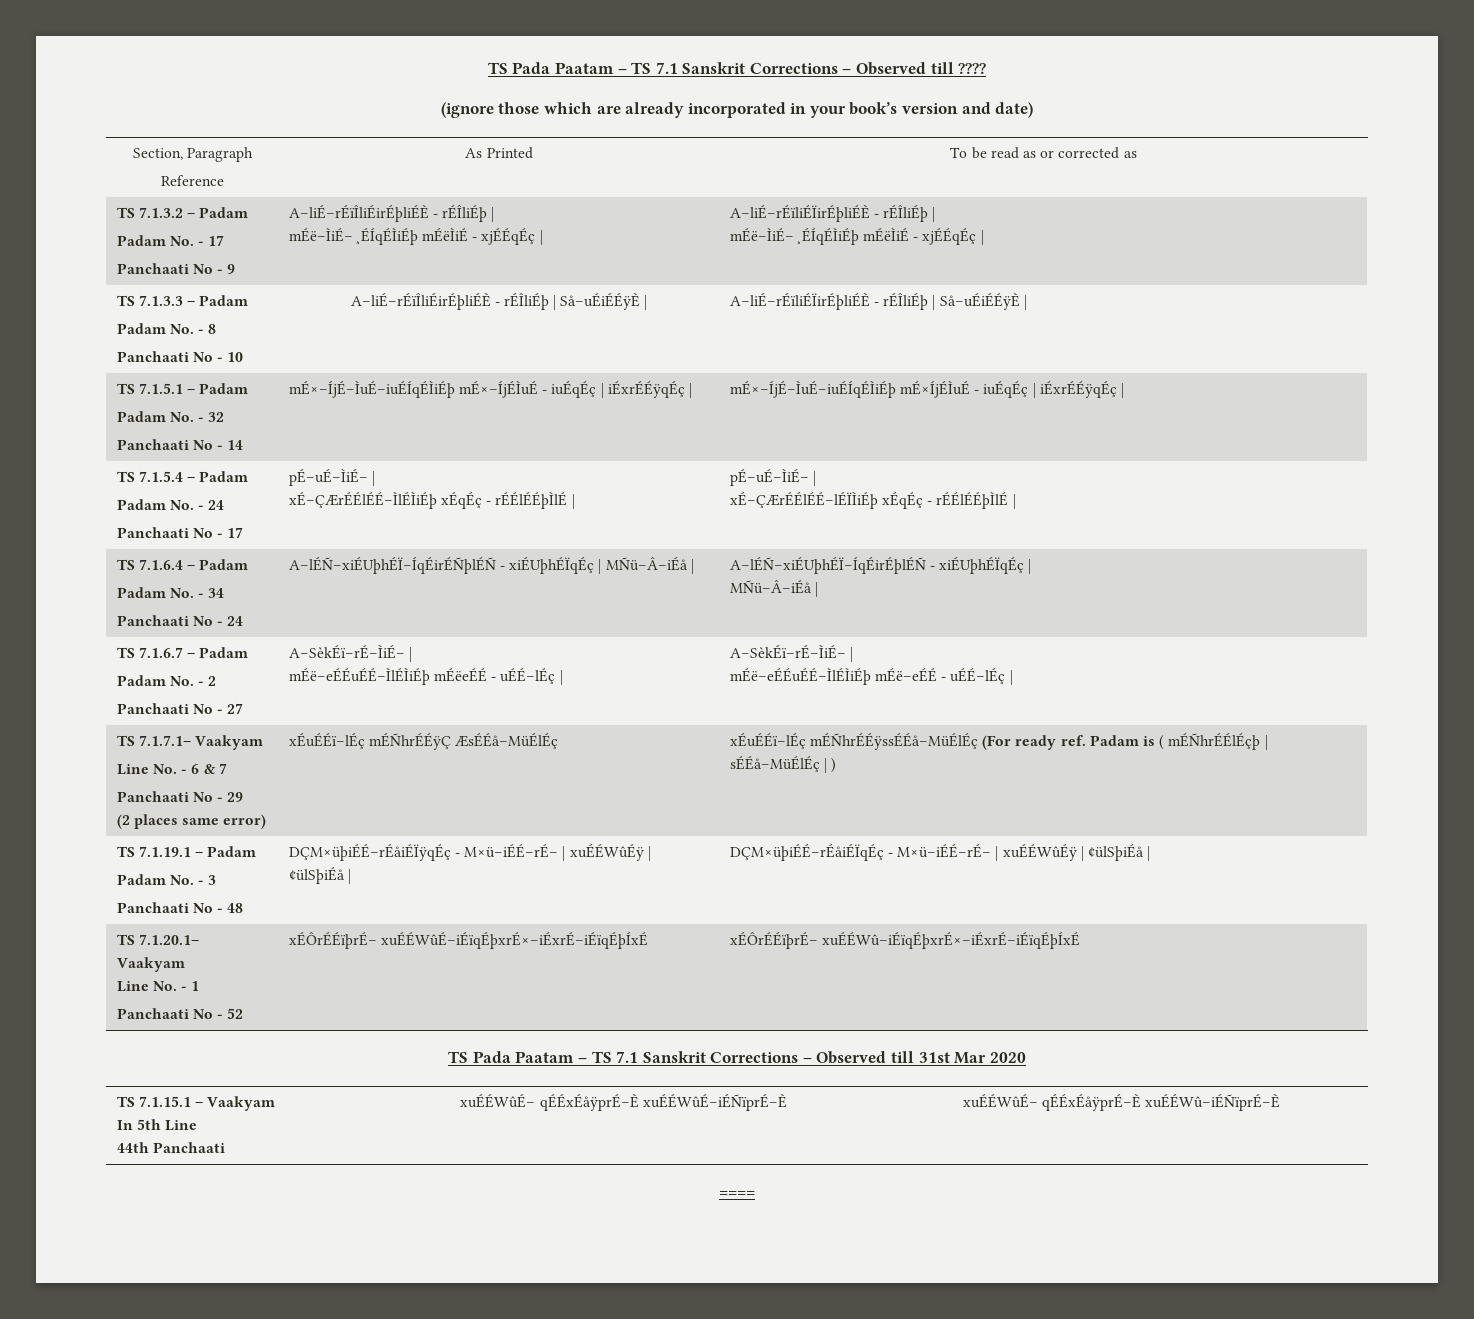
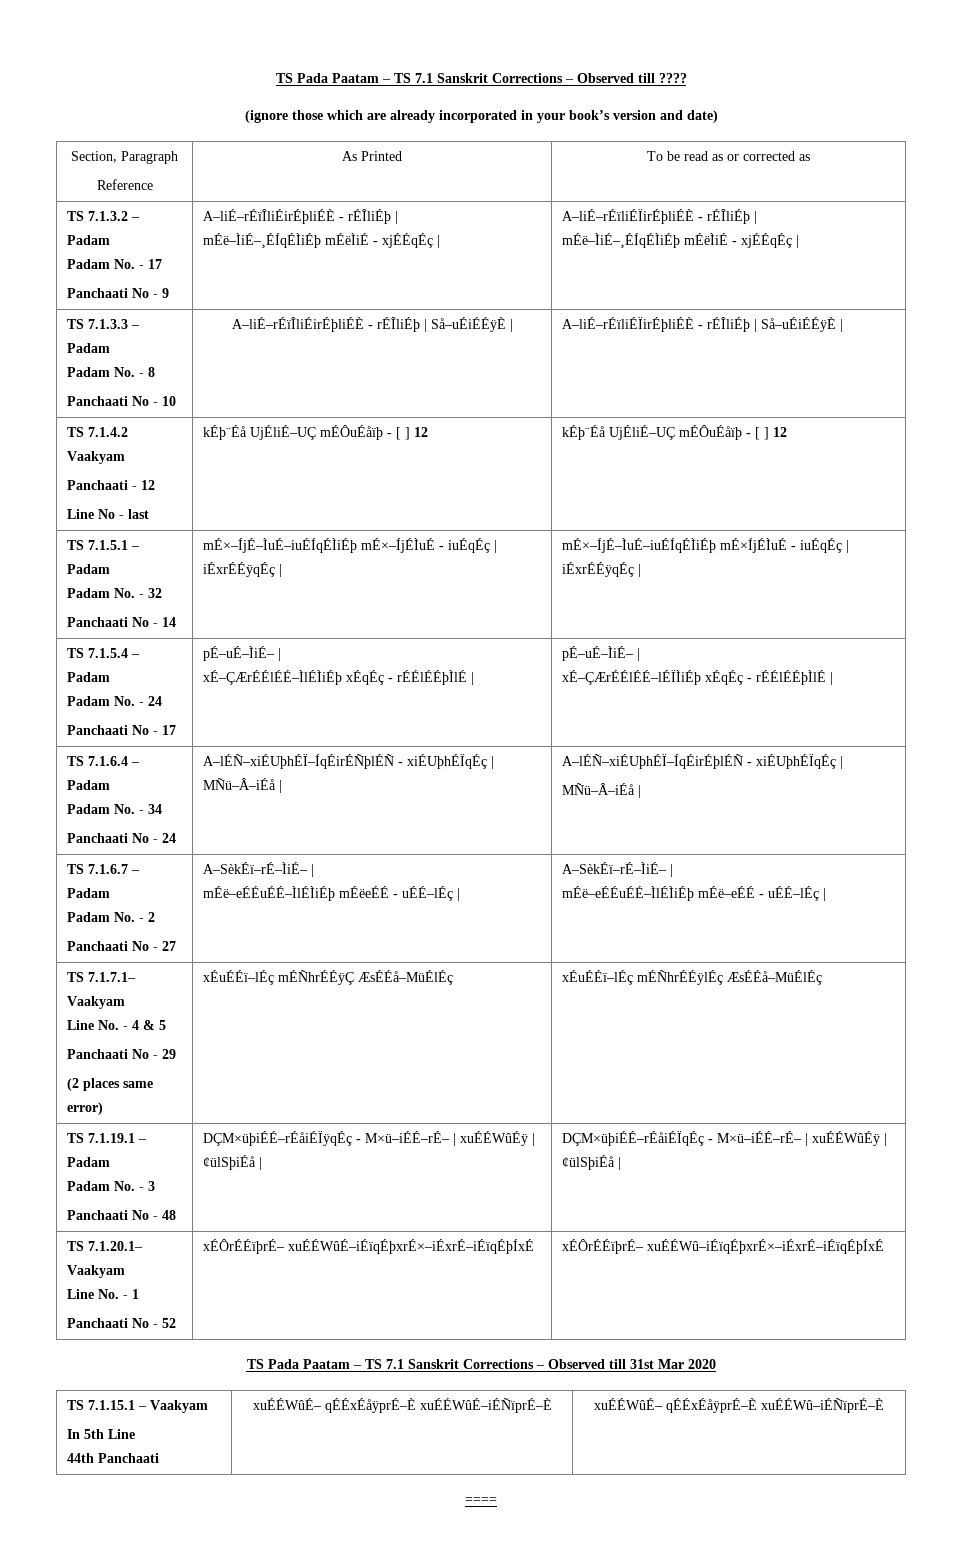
(1027, 302) none -> [66,427,128,437] [66,451,125,464] [66,480,155,490] [66,509,149,519] [202,425,428,440] [561,425,787,440] // TS 7.1.4.2 Vaakyam // Panchaati - 12 // Line No - last | kÉþ¨Éå UjÉliÉ–UÇ mÉÔuÉåïþ - [ ] 12 | kÉþ¨Éå UjÉliÉ–UÇ mÉÔuÉåïþ - [ ] 12
[191,763,227,774] 6 & 7 -> [131,1020,166,1030] 4 & 5
[810,733,1268,750] [729,756,837,773] mÉÑhrÉÉÿssÉÉå–MüÉlÉç (For ready ref. Padam is ( mÉÑhrÉÉlÉçþ | sÉÉå–MüÉlÉç | ) -> [636,970,822,985] mÉÑhrÉÉÿlÉç ÆsÉÉå–MüÉlÉç

